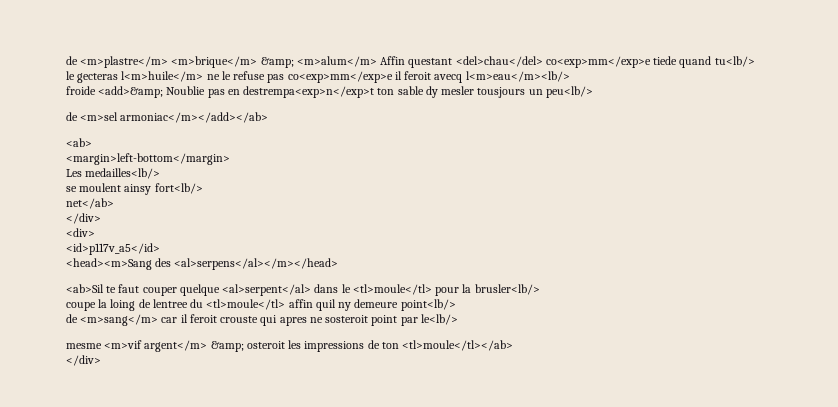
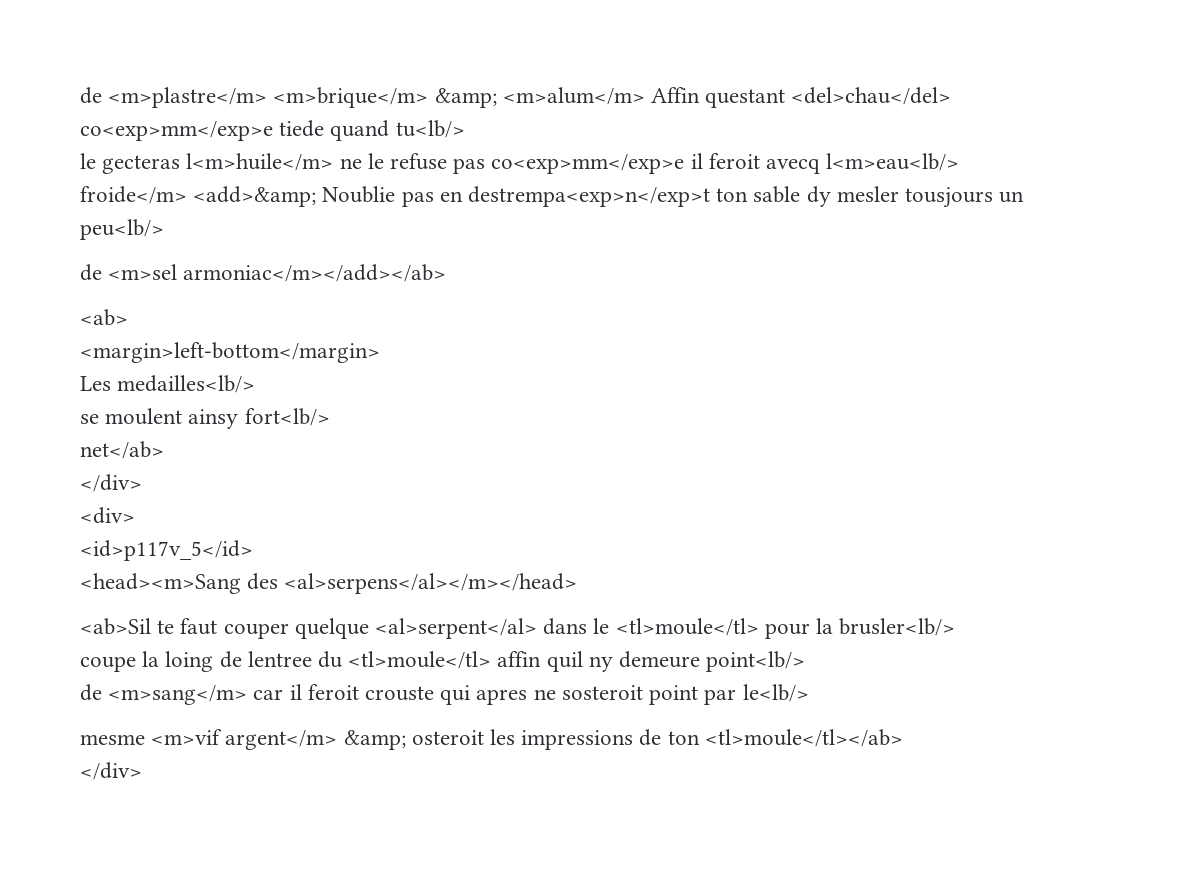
[465,71,570,82] [66,86,96,95] l<m>eau</m><lb/> // froide -> [826,153,960,171] [80,186,187,204] l<m>eau<lb/> // froide</m>
[66,243,160,255] <id>p117v_a5</id> -> [80,540,253,561] <id>p117v_5</id>

